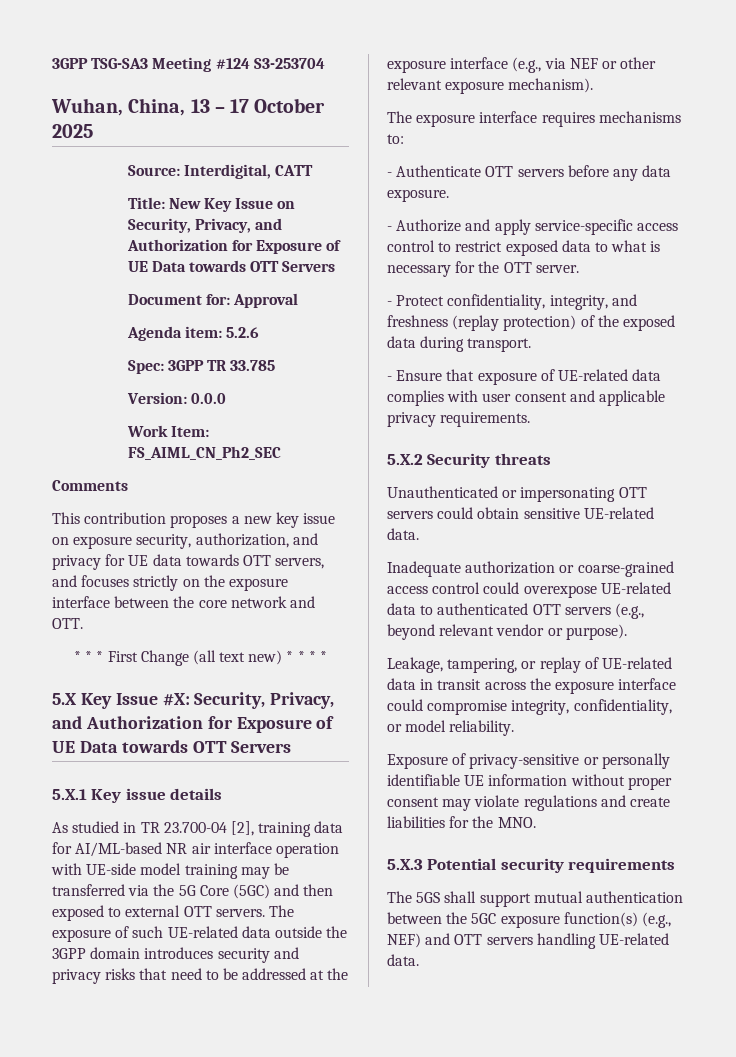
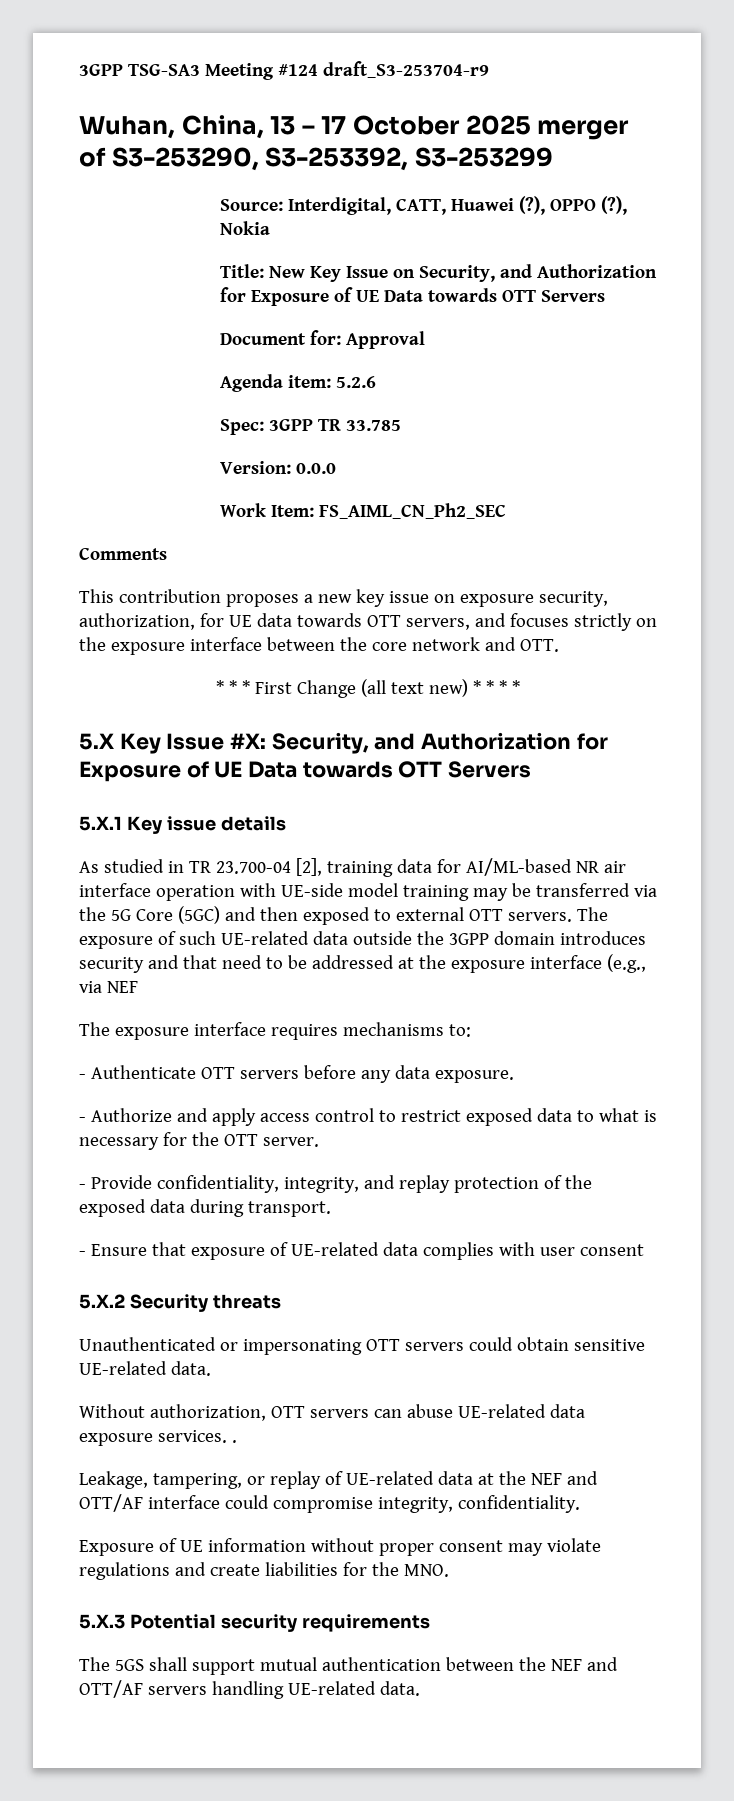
[253,58,325,69] S3-253704 -> [322,61,489,78] draft_S3-253704-r9
[127,164,313,179] // Source: Interdigital, CATT -> [537,120,630,140] [79,147,553,171] [219,196,627,215] [219,221,270,235] merger of S3-253290, S3-253392, S3-253299 // Source: Interdigital, CATT, Huawei (?), OPPO (?), Nokia
[194,218,251,233] Privacy, -> (495, 273) none
[292,533,318,545] [52,555,101,570] and privacy -> (195, 621) none
[270,692,335,709] Privacy, -> (369, 743) none
[52,968,136,984] privacy risks -> (179, 962) none
[601,57,657,69] [387,78,594,94] or other relevant exposure mechanism). -> (138, 987) none
[534,219,633,235] service-specific -> (256, 1117) none
[396,295,445,306] Protect -> [90,1175,152,1189] Provide
[387,315,577,331] freshness (replay protection) -> [398,1175,539,1193] replay protection
[569,390,665,406] [387,412,531,427] and applicable privacy requirements. -> (644, 1250) none
[387,561,674,577] [387,582,671,598] [387,603,644,619] [387,624,627,640] Inadequate authorization or coarse-grained access control could overexpose UE-related data to authenticated OTT servers (e.g., beyond relevant vendor or purpose). -> [79,1404,585,1421] [79,1430,237,1446] Without authorization, OTT servers can abuse UE-related data exposure services. .
[420,678,677,694] [387,699,672,715] [387,720,515,736] [387,753,670,769] [387,774,460,786] in transit across the exposure interface could compromise integrity, confidentiality, or model reliability. // Exposure of privacy-sensitive or personally identifiable -> [477,1471,598,1485] [79,1494,580,1513] [79,1538,177,1556] at the NEF and OTT/AF interface could compromise integrity, confidentiality. // Exposure of
[471,912,671,928] [387,933,483,948] 5GC exposure function(s) (e.g., NEF) and OTT -> [550,1657,618,1671] [79,1680,143,1698] NEF and OTT/AF

